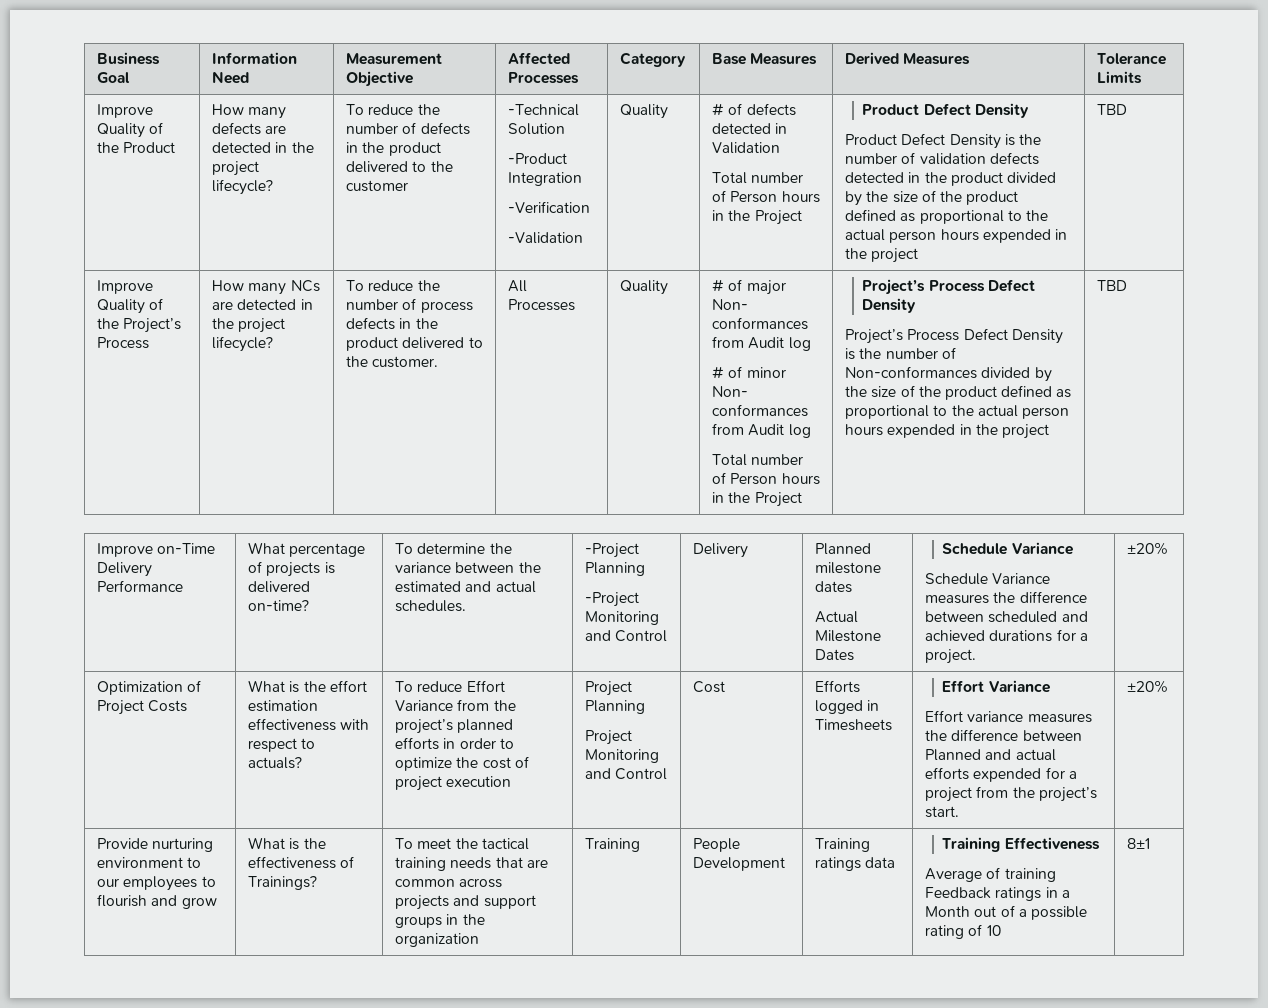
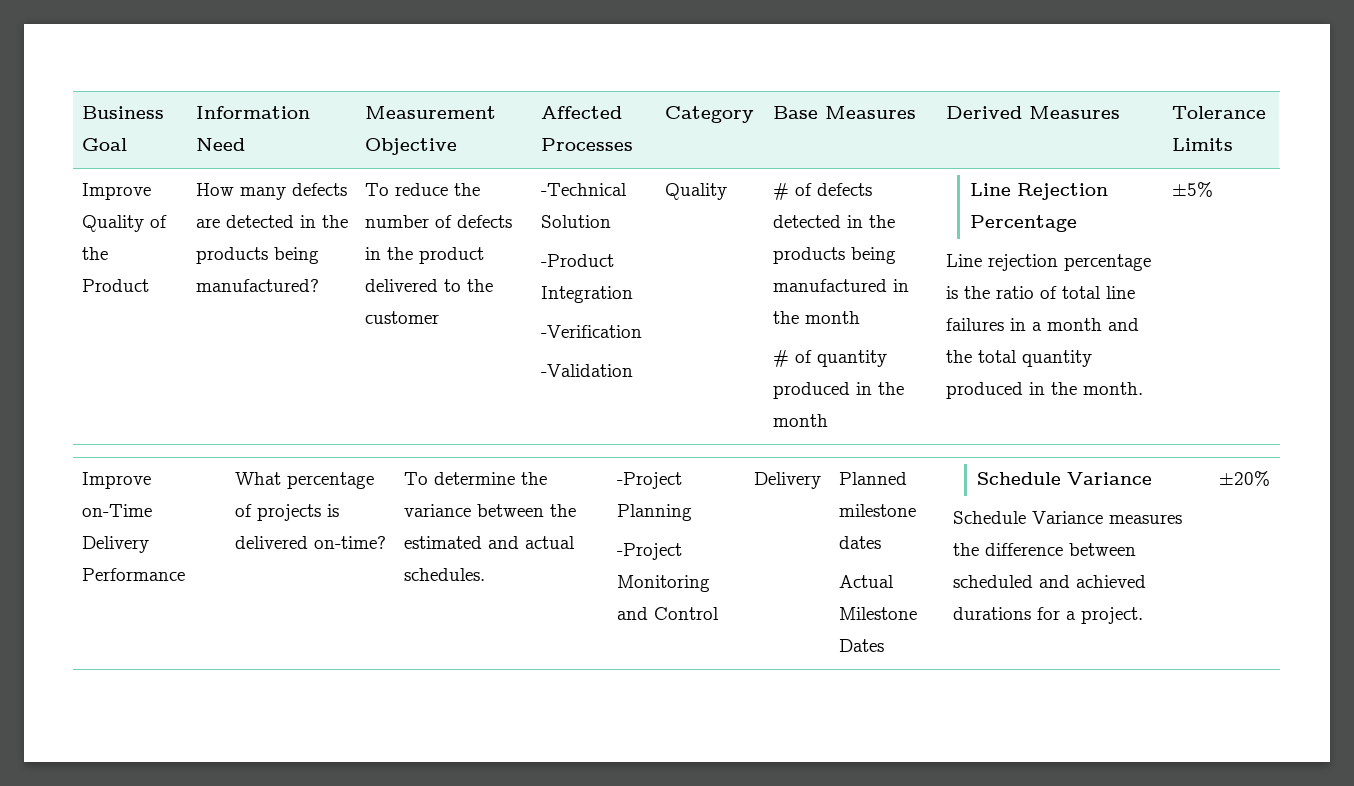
[212,161,260,176] [212,179,274,195] project lifecycle? -> [195,247,319,264] [195,279,319,292] products being manufactured?
[712,142,781,154] [712,172,804,184] [712,190,820,203] [712,210,802,225] [862,103,1029,118] [845,133,1041,149] [845,152,1039,165] [845,172,1056,186] [845,190,1019,206] [845,209,1048,224] [845,229,1067,243] [845,248,919,263] [1097,104,1128,115] [97,280,154,294] [97,298,164,314] [97,318,182,333] [97,337,150,349] [212,280,320,295] [212,299,313,310] [212,318,286,333] [212,336,274,352] [346,280,440,291] [346,298,473,313] [346,317,438,330] [346,337,483,351] [346,356,439,368] [508,280,528,292] [508,299,576,311] [620,280,669,295] [712,279,786,295] [712,299,749,310] [712,317,809,330] [712,336,811,351] [712,366,786,379] [712,386,749,397] [712,404,809,417] [712,423,811,438] [712,454,804,466] [712,472,820,485] [712,492,802,507] [862,279,1035,295] [862,298,917,313] [845,328,1063,344] [845,347,956,360] [845,366,1052,382] [845,385,1072,400] [845,405,1069,419] [845,424,1049,439] [1097,280,1128,291] Validation // Total number of Person hours in the Project | Product Defect Density // Product Defect Density is the number of validation defects detected in the product divided by the size of the product defined as proportional to the actual person hours expended in the project | TBD // Improve Quality of the Project’s Process | How many NCs are detected in the project lifecycle? | To reduce the number of process defects in the product delivered to the customer. | All Processes | Quality | # of major Non- conformances from Audit log // # of minor Non- conformances from Audit log // Total number of Person hours in the Project | Project’s Process Defect Density // Project’s Process Defect Density is the number of Non-conformances divided by the size of the product defined as proportional to the actual person hours expended in the project | TBD -> [868,215,895,228] [772,247,896,264] [772,279,909,292] [772,311,860,324] [772,350,887,367] [772,382,904,399] [772,414,828,427] [970,183,1109,200] [970,215,1078,232] [945,254,1151,271] [945,286,1135,299] [945,318,1139,331] [945,350,1092,367] [945,382,1143,399] [1171,182,1213,197] the products being manufactured in the month // # of quantity produced in the month | Line Rejection Percentage // Line rejection percentage is the ratio of total line failures in a month and the total quantity produced in the month. | ±5%
[97,680,202,695] [97,700,188,715] [248,680,367,693] [248,700,319,712] [248,718,370,731] [248,738,316,752] [248,757,303,769] [395,680,505,692] [395,699,516,711] [395,719,514,734] [395,737,514,750] [395,756,529,771] [395,776,512,791] [585,681,633,696] [585,700,646,714] [585,730,633,745] [585,749,660,763] [585,768,668,780] [693,681,726,693] [815,680,861,693] [815,700,880,714] [815,719,893,731] [942,680,1050,693] [925,710,1092,723] [925,729,1082,741] [925,749,1056,761] [925,767,1077,782] [925,786,1097,802] [925,806,960,818] [1127,680,1169,693] [97,838,214,852] [97,857,202,868] [97,876,216,891] [97,894,217,909] [248,837,326,850] [248,856,355,869] [248,876,318,890] [395,838,529,850] [395,857,548,871] [395,878,503,888] [395,895,536,910] [395,914,485,928] [395,933,480,947] [585,838,641,852] [693,838,741,852] [693,857,786,871] [815,838,871,852] [815,857,896,871] [942,837,1100,852] [925,867,1056,882] [925,887,1070,901] [925,905,1087,920] [925,924,1001,939] [1127,838,1151,849] // Optimization of Project Costs | What is the effort estimation effectiveness with respect to actuals? | To reduce Effort Variance from the project’s planned efforts in order to optimize the cost of project execution | Project Planning // Project Monitoring and Control | Cost | Efforts logged in Timesheets | Effort Variance // Effort variance measures the difference between Planned and actual efforts expended for a project from the project’s start. | ±20% // Provide nurturing environment to our employees to flourish and grow | What is the effectiveness of Trainings? | To meet the tactical training needs that are common across projects and support groups in the organization | Training | People Development | Training ratings data | Training Effectiveness // Average of training Feedback ratings in a Month out of a possible rating of 10 | 8±1 -> (1270, 478) none

